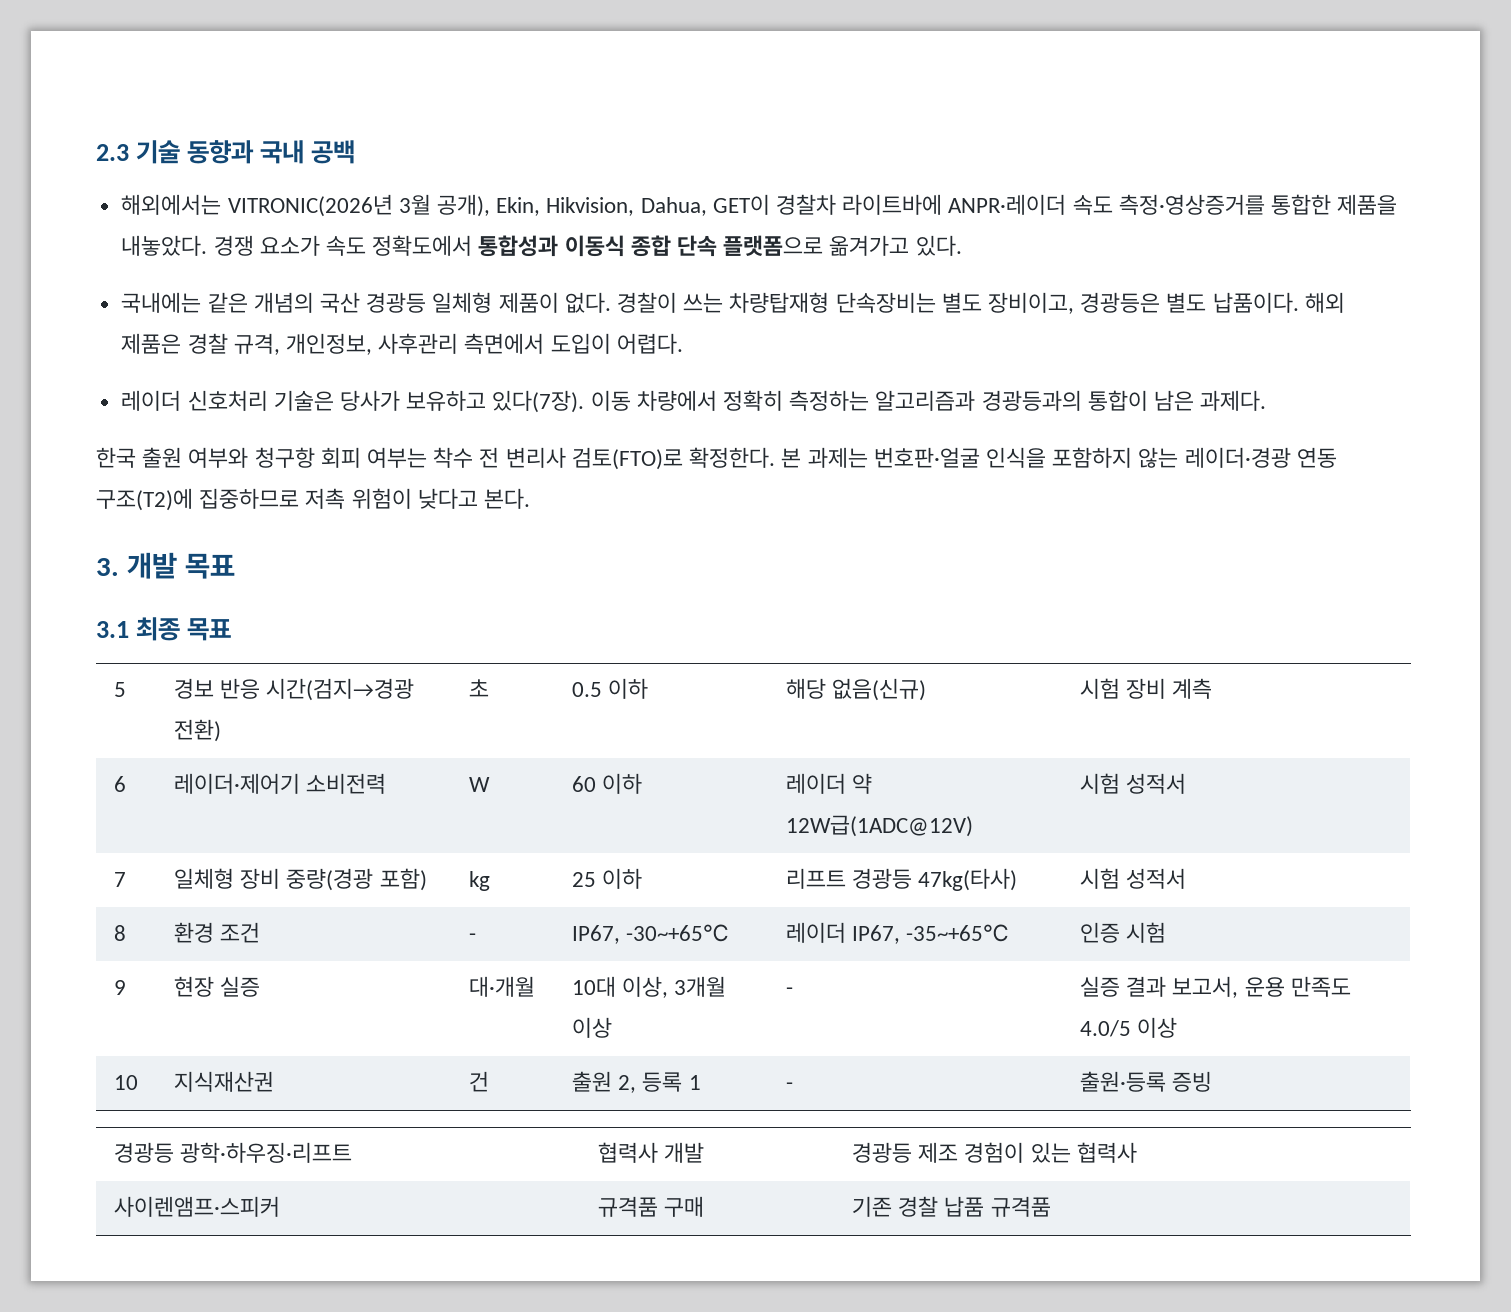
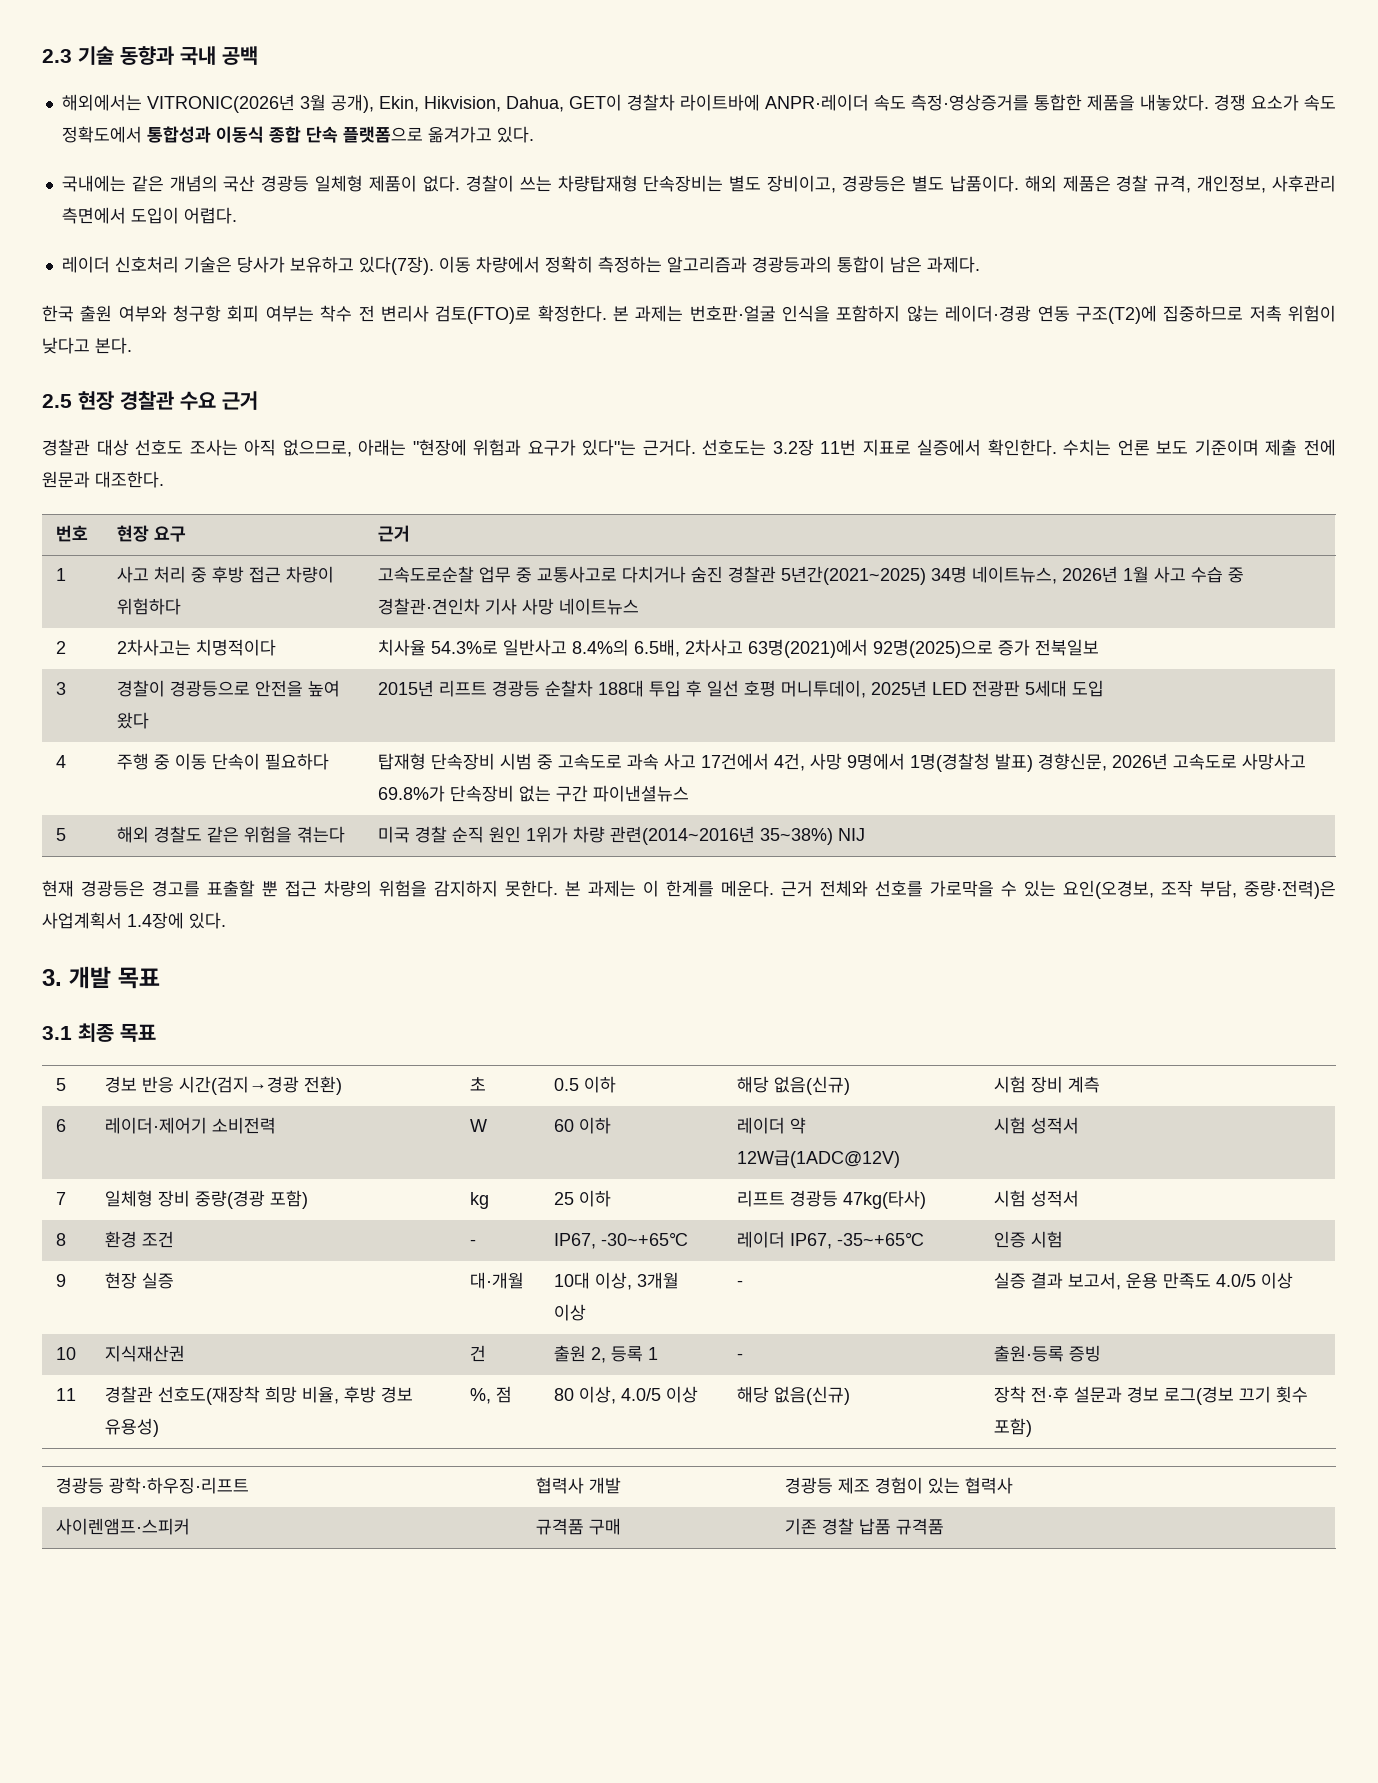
(531, 498) none -> [42,391,258,410] [42,439,1336,457] [42,471,164,488] [56,525,89,542] [117,525,187,542] [378,525,411,542] [56,568,67,581] [117,566,335,583] [117,598,182,615] [378,566,1245,585] [378,598,640,615] [56,641,67,654] [117,639,277,656] [378,639,1100,658] [56,682,67,695] [117,680,341,697] [117,712,150,729] [378,680,1105,698] [56,755,67,768] [117,753,330,770] [378,753,1307,772] [378,785,690,802] [56,828,67,841] [117,826,346,843] [378,826,866,845] [42,880,1336,899] [42,912,226,929] // 2.5 현장 경찰관 수요 근거 // 경찰관 대상 선호도 조사는 아직 없으므로, 아래는 "현장에 위험과 요구가 있다"는 근거다. 선호도는 3.2장 11번 지표로 실증에서 확인한다. 수치는 언론 보도 기준이며 제출 전에 원문과 대조한다. // 번호 | 현장 요구 | 근거 // 1 | 사고 처리 중 후방 접근 차량이 위험하다 | 고속도로순찰 업무 중 교통사고로 다치거나 숨진 경찰관 5년간(2021~2025) 34명 네이트뉴스, 2026년 1월 사고 수습 중 경찰관·견인차 기사 사망 네이트뉴스 // 2 | 2차사고는 치명적이다 | 치사율 54.3%로 일반사고 8.4%의 6.5배, 2차사고 63명(2021)에서 92명(2025)으로 증가 전북일보 // 3 | 경찰이 경광등으로 안전을 높여 왔다 | 2015년 리프트 경광등 순찰차 188대 투입 후 일선 호평 머니투데이, 2025년 LED 전광판 5세대 도입 // 4 | 주행 중 이동 단속이 필요하다 | 탑재형 단속장비 시범 중 고속도로 과속 사고 17건에서 4건, 사망 9명에서 1명(경찰청 발표) 경향신문, 2026년 고속도로 사망사고 69.8%가 단속장비 없는 구간 파이낸셜뉴스 // 5 | 해외 경찰도 같은 위험을 겪는다 | 미국 경찰 순직 원인 1위가 차량 관련(2014~2016년 35~38%) NIJ // 현재 경광등은 경고를 표출할 뿐 접근 차량의 위험을 감지하지 못한다. 본 과제는 이 한계를 메운다. 근거 전체와 선호를 가로막을 수 있는 요인(오경보, 조작 부담, 중량·전력)은 사업계획서 1.4장에 있다.
(1213, 1081) none -> [56,1388,77,1401] [105,1386,414,1405] [105,1418,160,1437] [470,1386,513,1404] [554,1386,699,1404] [737,1386,851,1405] [994,1386,1309,1405] [994,1418,1033,1437] // 11 | 경찰관 선호도(재장착 희망 비율, 후방 경보 유용성) | %, 점 | 80 이상, 4.0/5 이상 | 해당 없음(신규) | 장착 전·후 설문과 경보 로그(경보 끄기 횟수 포함)

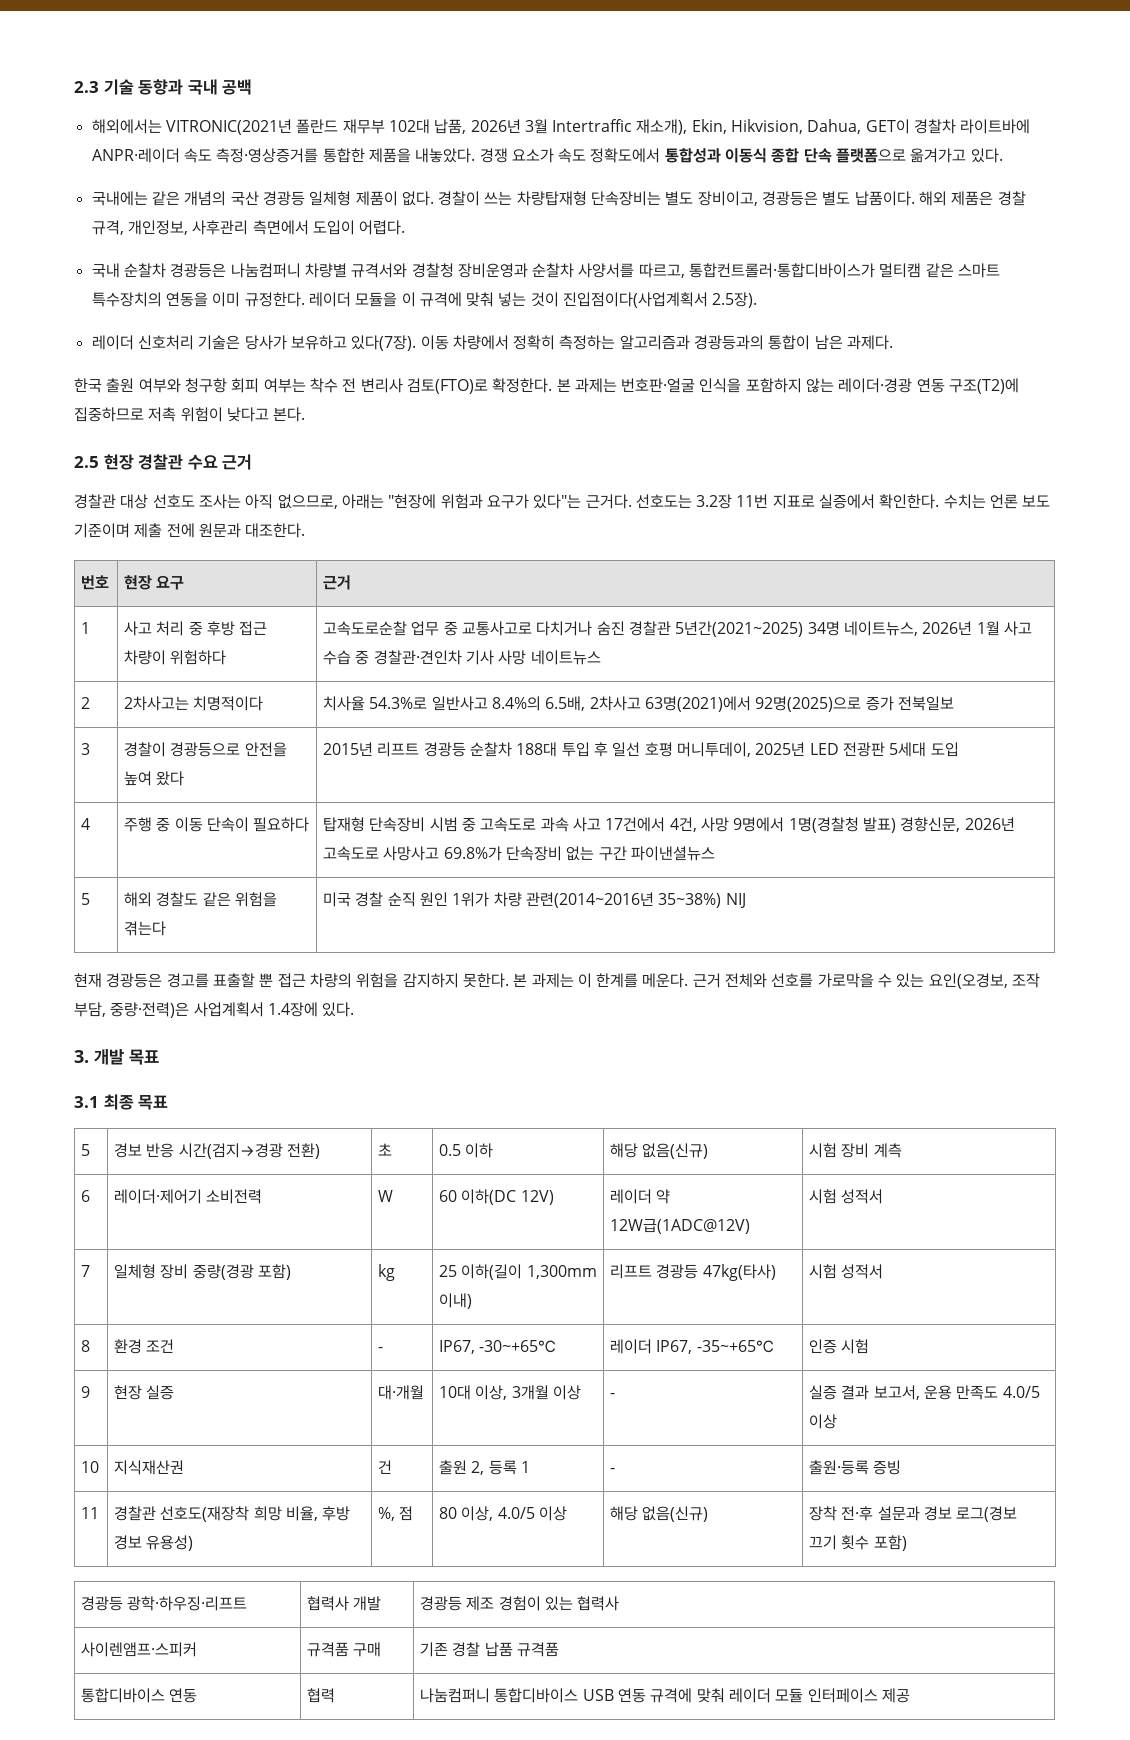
[146,94,374,113] VITRONIC(2026년 3월 공개), -> [165,119,688,135] VITRONIC(2021년 폴란드 재무부 102대 납품, 2026년 3월 Intertraffic 재소개),
(237, 215) none -> [91,263,1001,278] [91,292,758,308] // 국내 순찰차 경광등은 나눔컴퍼니 차량별 규격서와 경찰청 장비운영과 순찰차 사양서를 따르고, 통합컨트롤러·통합디바이스가 멀티캠 같은 스마트 특수장치의 연동을 이미 규정한다. 레이더 모듈을 이 규격에 맞춰 넣는 것이 진입점이다(사업계획서 2.5장).
[579,1117,612,1134] 이하 -> [461,1189,554,1205] 이하(DC 12V)
[579,1190,612,1207] 이하 -> [461,1264,597,1280] [439,1293,473,1309] 이하(길이 1,300mm 이내)
(945, 1526) none -> [81,1688,198,1703] [307,1688,336,1703] [420,1688,911,1703] // 통합디바이스 연동 | 협력 | 나눔컴퍼니 통합디바이스 USB 연동 규격에 맞춰 레이더 모듈 인터페이스 제공

